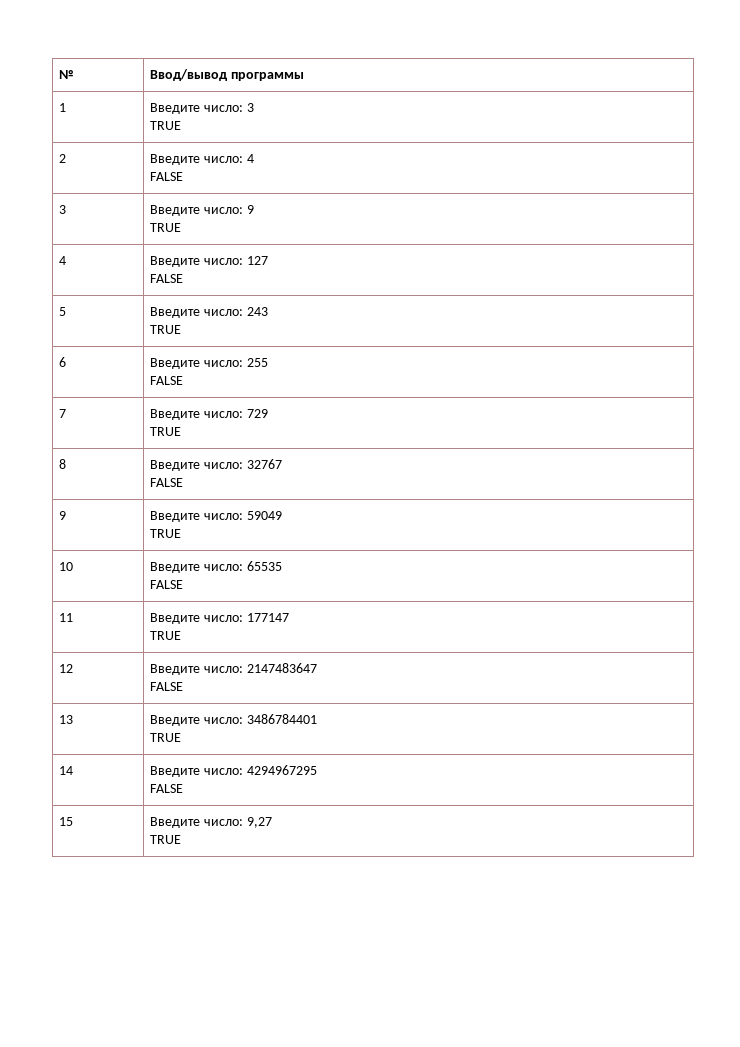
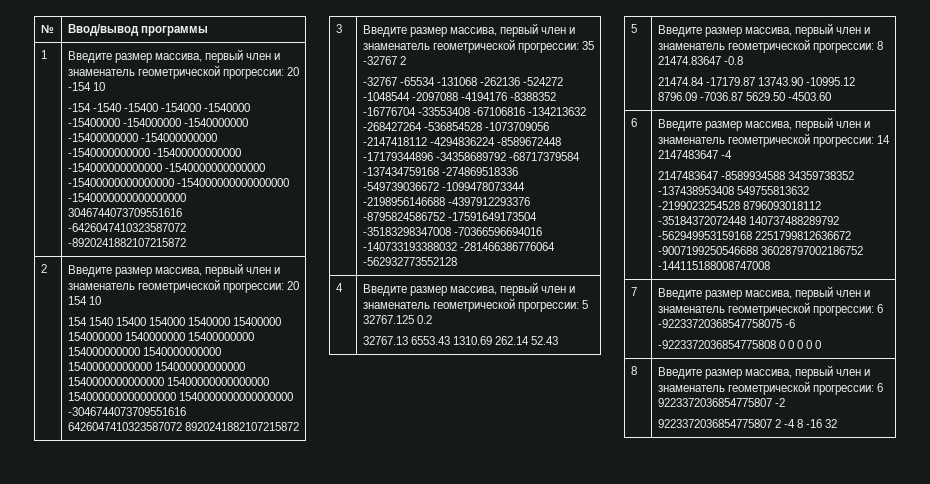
[204,103,254,112] [150,121,182,130] [59,154,67,163] [150,154,254,165] [150,172,184,181] [59,205,67,214] [150,205,254,216] [150,223,182,232] [59,256,67,265] [150,256,268,267] [150,274,184,283] [59,307,67,316] [150,307,268,318] [150,325,182,334] [59,357,67,367] [150,358,268,369] [150,376,184,385] [59,409,67,418] [150,409,268,420] [150,427,182,436] [59,459,67,469] [150,459,282,471] [150,478,184,487] [59,511,67,520] [150,511,282,522] [150,529,182,538] [59,562,74,571] [150,561,282,573] [150,580,184,589] [59,613,74,622] [150,613,289,624] [150,631,182,640] [59,664,74,673] [150,663,317,675] [150,682,184,691] [59,715,74,724] [150,714,317,726] [150,733,182,742] [59,766,74,775] [150,765,317,777] [150,784,184,793] [59,817,74,826] [150,817,272,828] [150,835,182,844] число: 3 // TRUE // 2 | Введите число: 4 // FALSE // 3 | Введите число: 9 // TRUE // 4 | Введите число: 127 // FALSE // 5 | Введите число: 243 // TRUE // 6 | Введите число: 255 // FALSE // 7 | Введите число: 729 // TRUE // 8 | Введите число: 32767 // FALSE // 9 | Введите число: 59049 // TRUE // 10 | Введите число: 65535 // FALSE // 11 | Введите число: 177147 // TRUE // 12 | Введите число: 2147483647 // FALSE // 13 | Введите число: 3486784401 // TRUE // 14 | Введите число: 4294967295 // FALSE // 15 | Введите число: 9,27 // TRUE -> [114,49,281,63] [67,65,299,79] [67,82,105,91] [67,103,250,112] [67,118,248,127] [67,133,217,142] [67,148,241,157] [67,163,265,172] [67,178,289,187] [67,193,186,202] [67,208,182,217] [67,223,186,232] [67,238,186,247] [40,264,47,273] [67,263,281,277] [67,279,299,293] [67,296,101,305] [67,317,282,326] [67,332,254,341] [67,347,221,356] [67,362,245,371] [67,377,269,386] [67,392,293,401] [67,407,186,416] [67,422,299,431] [335,24,342,33] [362,23,576,37] [362,39,594,53] [362,56,406,65] [362,77,563,86] [362,92,556,101] [362,107,586,116] [362,122,549,131] [362,137,561,146] [362,152,580,161] [362,167,518,176] [362,182,525,191] [362,197,530,206] [362,212,537,221] [362,227,542,236] [362,242,555,251] [362,257,457,266] [335,283,343,292] [362,282,576,296] [362,298,588,312] [362,315,432,324] [362,336,558,345] [630,24,637,33] [657,23,871,37] [657,39,883,53] [657,56,743,65] [657,77,855,86] [657,92,831,101] [630,118,637,127] [657,117,871,131] [657,133,890,147] [657,150,732,159] [657,171,854,180] [657,186,809,195] [657,201,821,210] [657,216,839,225] [657,231,851,240] [657,246,863,255] [657,261,770,270] [630,287,637,296] [657,286,871,300] [657,302,883,316] [657,319,795,328] [657,340,822,349] [630,366,637,375] [657,365,871,379] [657,381,883,395] [657,398,785,407] [657,419,838,428] размер массива, первый член и знаменатель геометрической прогрессии: 20 -154 10 // -154 -1540 -15400 -154000 -1540000 -15400000 -154000000 -1540000000 -15400000000 -154000000000 -1540000000000 -15400000000000 -154000000000000 -1540000000000000 -15400000000000000 -154000000000000000 -1540000000000000000 3046744073709551616 -6426047410323587072 -8920241882107215872 // 2 | Введите размер массива, первый член и знаменатель геометрической прогрессии: 20 154 10 // 154 1540 15400 154000 1540000 15400000 154000000 1540000000 15400000000 154000000000 1540000000000 15400000000000 154000000000000 1540000000000000 15400000000000000 154000000000000000 1540000000000000000 -3046744073709551616 6426047410323587072 8920241882107215872 // 3 | Введите размер массива, первый член и знаменатель геометрической прогрессии: 35 -32767 2 // -32767 -65534 -131068 -262136 -524272 -1048544 -2097088 -4194176 -8388352 -16776704 -33553408 -67106816 -134213632 -268427264 -536854528 -1073709056 -2147418112 -4294836224 -8589672448 -17179344896 -34358689792 -68717379584 -137434759168 -274869518336 -549739036672 -1099478073344 -2198956146688 -4397912293376 -8795824586752 -17591649173504 -35183298347008 -70366596694016 -140733193388032 -281466386776064 -562932773552128 // 4 | Введите размер массива, первый член и знаменатель геометрической прогрессии: 5 32767.125 0.2 // 32767.13 6553.43 1310.69 262.14 52.43 // 5 | Введите размер массива, первый член и знаменатель геометрической прогрессии: 8 21474.83647 -0.8 // 21474.84 -17179.87 13743.90 -10995.12 8796.09 -7036.87 5629.50 -4503.60 // 6 | Введите размер массива, первый член и знаменатель геометрической прогрессии: 14 2147483647 -4 // 2147483647 -8589934588 34359738352 -137438953408 549755813632 -2199023254528 8796093018112 -35184372072448 140737488289792 -562949953159168 2251799812636672 -9007199250546688 36028797002186752 -144115188008747008 // 7 | Введите размер массива, первый член и знаменатель геометрической прогрессии: 6 -92233720368547758075 -6 // -9223372036854775808 0 0 0 0 0 // 8 | Введите размер массива, первый член и знаменатель геометрической прогрессии: 6 9223372036854775807 -2 // 9223372036854775807 2 -4 8 -16 32

